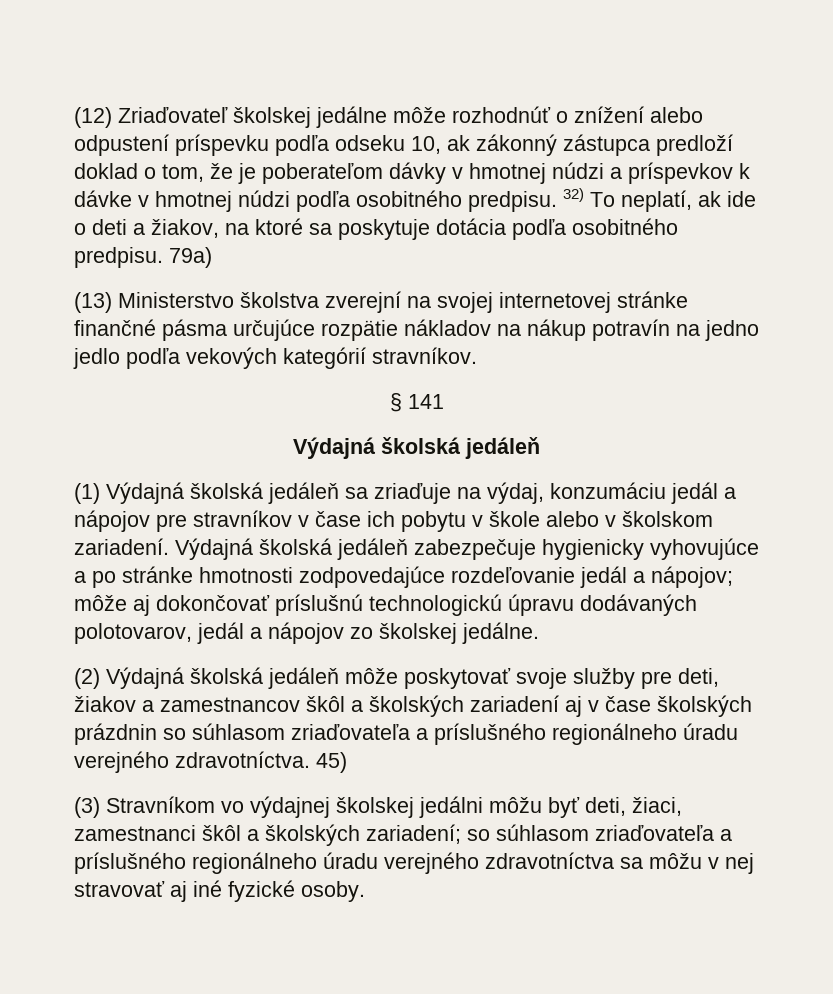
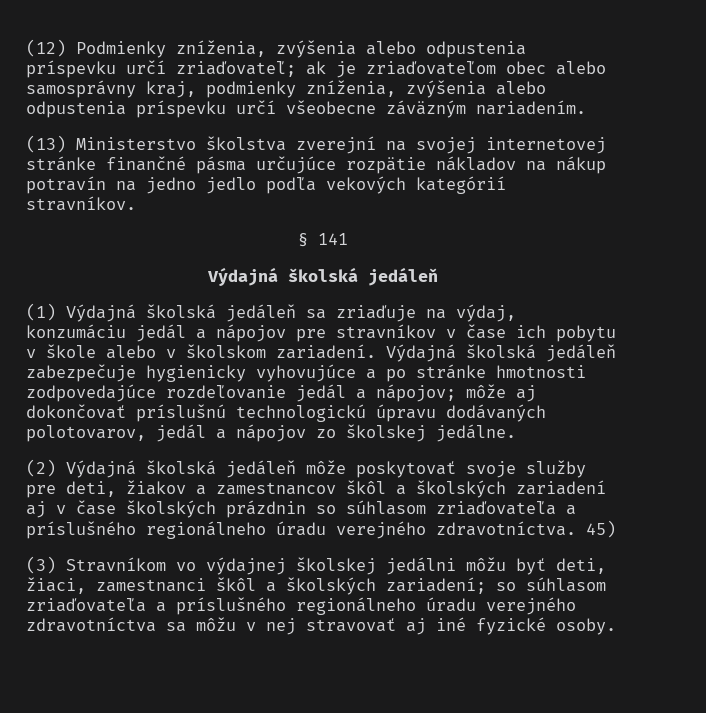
[118,106,703,128] [74,134,733,156] [74,162,750,184] [74,188,756,212] [74,218,678,240] [74,247,212,268] Zriaďovateľ školskej jedálne môže rozhodnúť o znížení alebo odpustení príspevku podľa odseku 10, ak zákonný zástupca predloží doklad o tom, že je poberateľom dávky v hmotnej núdzi a príspevkov k dávke v hmotnej núdzi podľa osobitného predpisu. 32) To neplatí, ak ide o deti a žiakov, na ktoré sa poskytuje dotácia podľa osobitného predpisu. 79a) -> [76,40,526,58] [26,60,606,78] [26,80,546,98] [26,100,586,118] Podmienky zníženia, zvýšenia alebo odpustenia príspevku určí zriaďovateľ; ak je zriaďovateľom obec alebo samosprávny kraj, podmienky zníženia, zvýšenia alebo odpustenia príspevku určí všeobecne záväzným nariadením.

